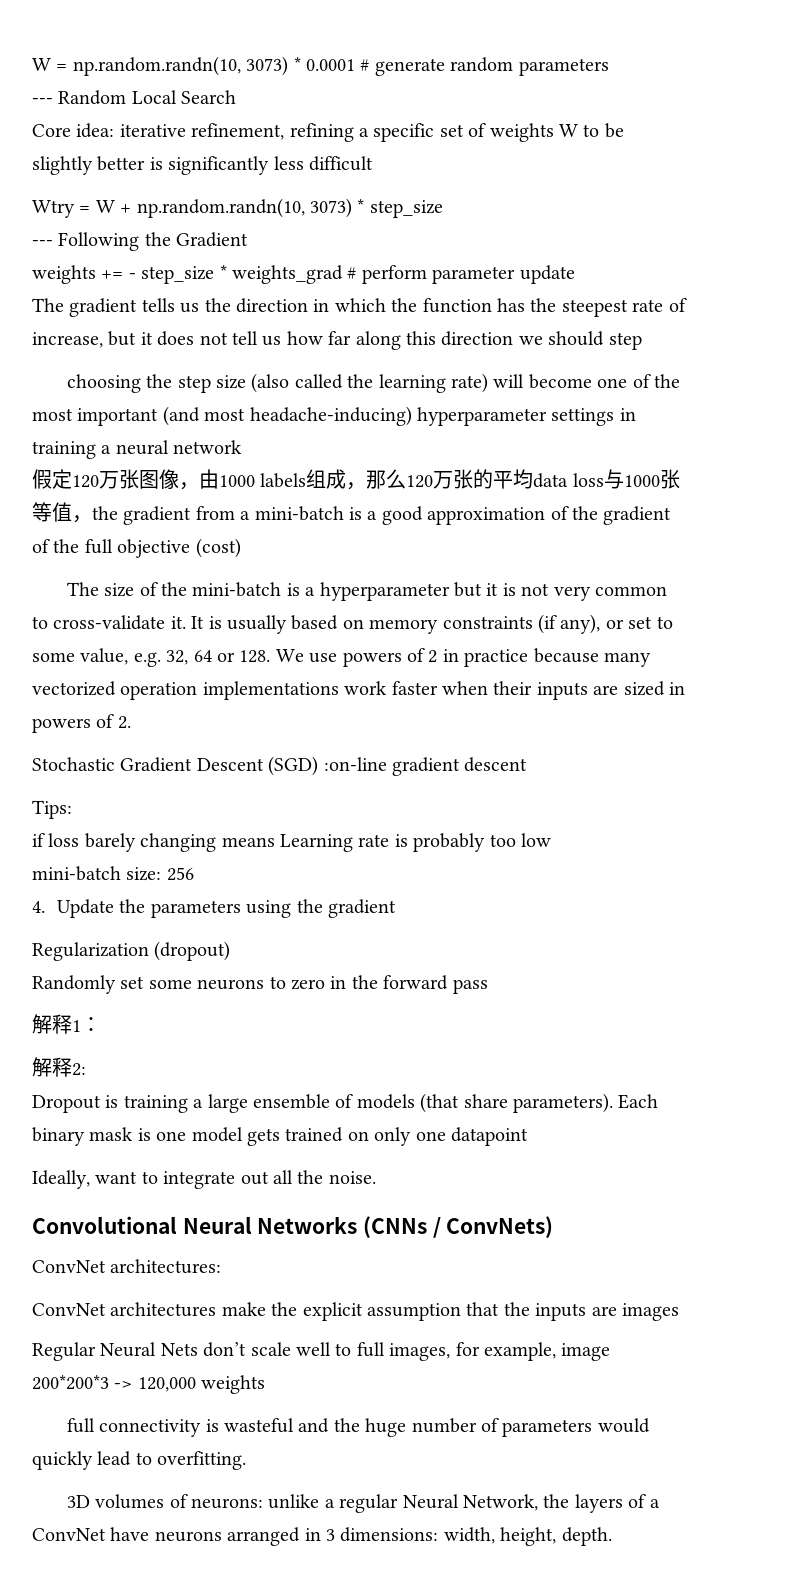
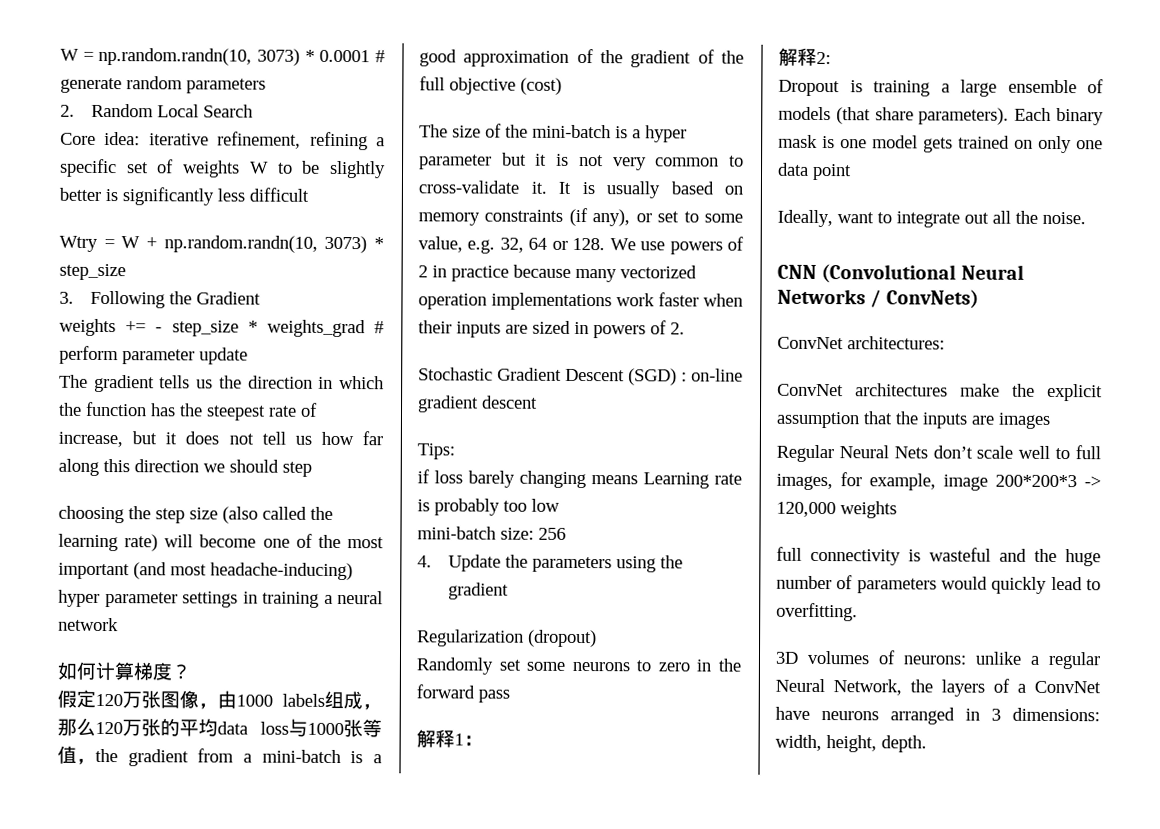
[32,98,53,104] --- -> [60,104,75,117] 2.
[32,240,53,246] --- -> [59,291,74,304] 3.
[417,407,547,426] hyperparameter -> [58,589,178,608] hyper parameter
(243, 447) none -> [57,661,191,681] // 如何计算梯度？
[319,582,450,601] hyperparameter -> [645,125,687,143] [419,154,492,170] hyper parameter
[323,757,387,771] :on-line -> [681,368,743,382] : on-line
[450,1127,528,1146] datapoint -> [778,162,852,181] data point
[32,1216,177,1234] Convolutional -> [777,264,957,284] CNN (Convolutional
[363,1216,428,1238] (CNNs -> (866, 296) none

